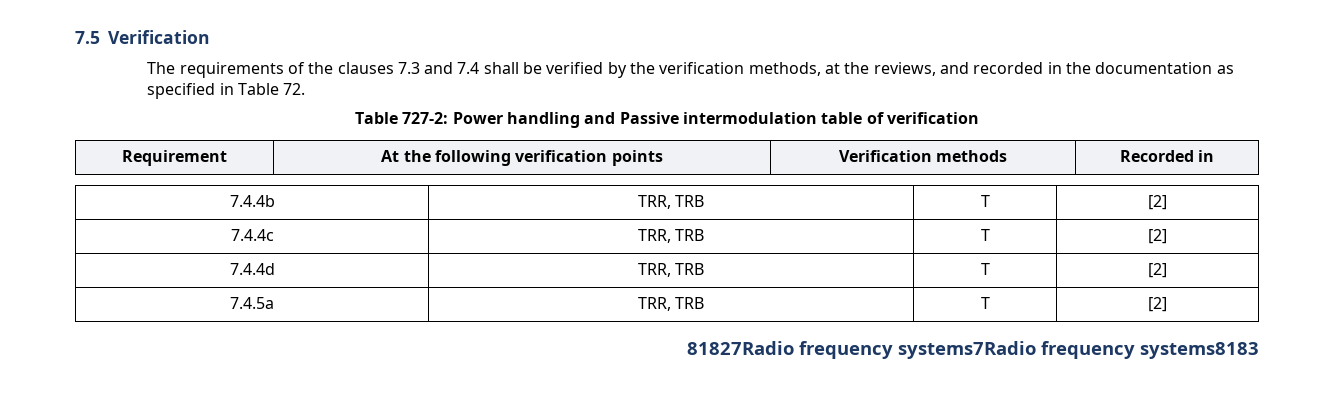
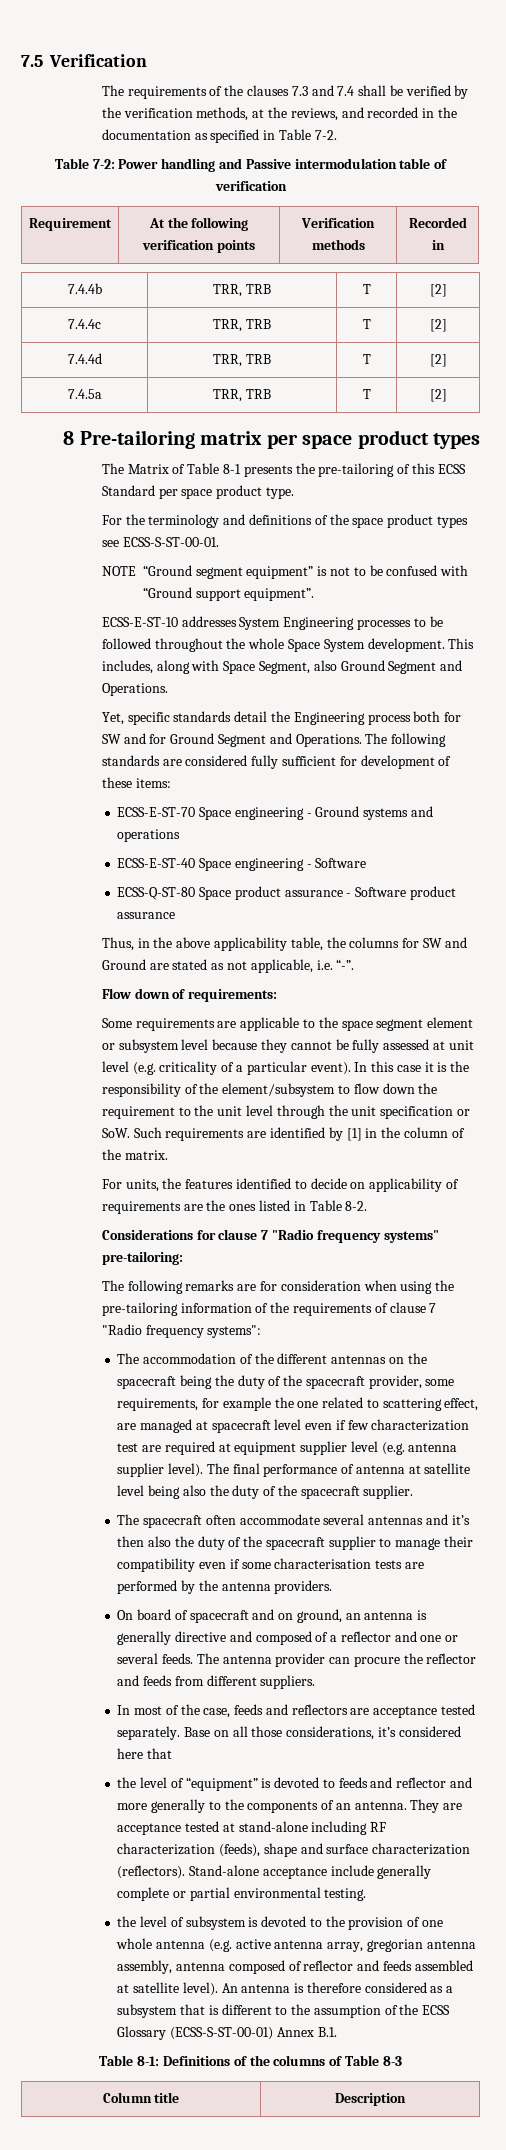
[283,83,306,95] [355,112,449,124] 72. // Table 727-2: -> [314,130,337,140] [54,158,115,169] 7-2. // Table 7-2:
[687,341,1259,359] 81827Radio frequency systems7Radio frequency systems8183 -> [63,430,480,449] [101,463,466,477] [101,485,294,499] [101,514,468,528] [101,537,219,547] [101,565,469,579] [142,587,315,601] [101,616,443,630] [101,638,475,652] [101,660,463,674] [101,683,168,696] [101,711,462,725] [101,733,447,747] [101,755,452,769] [101,777,171,788] [117,806,433,820] [117,829,181,842] [117,858,367,871] [117,886,456,900] [117,912,176,919] [101,937,467,951] [101,959,355,973] [101,988,278,1002] [101,1017,474,1031] [101,1039,474,1053] [101,1061,470,1075] [101,1083,438,1097] [101,1105,470,1119] [101,1127,465,1141] [101,1149,168,1160] [101,1178,459,1192] [101,1200,368,1214] [101,1229,439,1243] [101,1251,183,1265] [101,1280,455,1294] [101,1302,437,1316] [101,1324,262,1338] [117,1353,427,1364] [117,1375,455,1389] [117,1397,479,1411] [117,1419,470,1433] [117,1441,458,1455] [117,1463,471,1477] [117,1485,414,1499] [117,1514,470,1528] [117,1536,474,1550] [117,1558,424,1572] [117,1580,333,1594] [117,1609,428,1623] [117,1631,459,1645] [117,1653,477,1667] [117,1675,316,1689] [117,1704,476,1718] [117,1726,461,1740] [117,1748,173,1759] [117,1777,473,1791] [117,1799,463,1813] [117,1821,387,1835] [117,1843,471,1857] [117,1865,432,1879] [117,1887,367,1901] [117,1916,444,1930] [116,1938,476,1952] [117,1960,473,1974] [117,1982,454,1996] [117,2004,451,2018] [117,2026,337,2040] [99,2055,402,2066] [102,2092,180,2103] [335,2093,406,2106] 8 Pre-tailoring matrix per space product types // The Matrix of Table 8-1 presents the pre-tailoring of this ECSS Standard per space product type. // For the terminology and definitions of the space product types see ECSS-S-ST-00-01. // NOTE “Ground segment equipment” is not to be confused with “Ground support equipment”. // ECSS-E-ST-10 addresses System Engineering processes to be followed throughout the whole Space System development. This includes, along with Space Segment, also Ground Segment and Operations. // Yet, specific standards detail the Engineering process both for SW and for Ground Segment and Operations. The following standards are considered fully sufficient for development of these items: // ECSS-E-ST-70 Space engineering - Ground systems and operations // ECSS-E-ST-40 Space engineering - Software // ECSS-Q-ST-80 Space product assurance - Software product assurance // Thus, in the above applicability table, the columns for SW and Ground are stated as not applicable, i.e. “-”. // Flow down of requirements: // Some requirements are applicable to the space segment element or subsystem level because they cannot be fully assessed at unit level (e.g. criticality of a particular event). In this case it is the responsibility of the element/subsystem to flow down the requirement to the unit level through the unit specification or SoW. Such requirements are identified by [1] in the column of the matrix. // For units, the features identified to decide on applicability of requirements are the ones listed in Table 8-2. // Considerations for clause 7 "Radio frequency systems" pre-tailoring: // The following remarks are for consideration when using the pre-tailoring information of the requirements of clause 7 "Radio frequency systems": // The accommodation of the different antennas on the spacecraft being the duty of the spacecraft provider, some requirements, for example the one related to scattering effect, are managed at spacecraft level even if few characterization test are required at equipment supplier level (e.g. antenna supplier level). The final performance of antenna at satellite level being also the duty of the spacecraft supplier. // The spacecraft often accommodate several antennas and it’s then also the duty of the spacecraft supplier to manage their compatibility even if some characterisation tests are performed by the antenna providers. // On board of spacecraft and on ground, an antenna is generally directive and composed of a reflector and one or several feeds. The antenna provider can procure the reflector and feeds from different suppliers. // In most of the case, feeds and reflectors are acceptance tested separately. Base on all those considerations, it’s considered here that // the level of “equipment” is devoted to feeds and reflector and more generally to the components of an antenna. They are acceptance tested at stand-alone including RF characterization (feeds), shape and surface characterization (reflectors). Stand-alone acceptance include generally complete or partial environmental testing. // the level of subsystem is devoted to the provision of one whole antenna (e.g. active antenna array, gregorian antenna assembly, antenna composed of reflector and feeds assembled at satellite level). An antenna is therefore considered as a subsystem that is different to the assumption of the ECSS Glossary (ECSS-S-ST-00-01) Annex B.1. // Table 8-1: Definitions of the columns of Table 8-3 // Column title | Description

